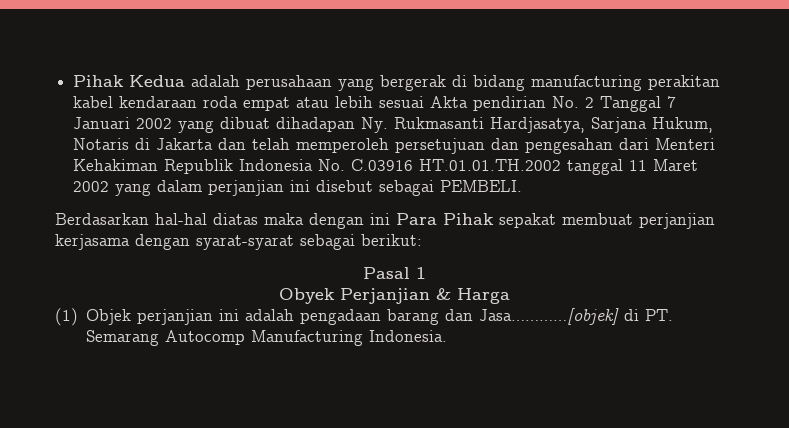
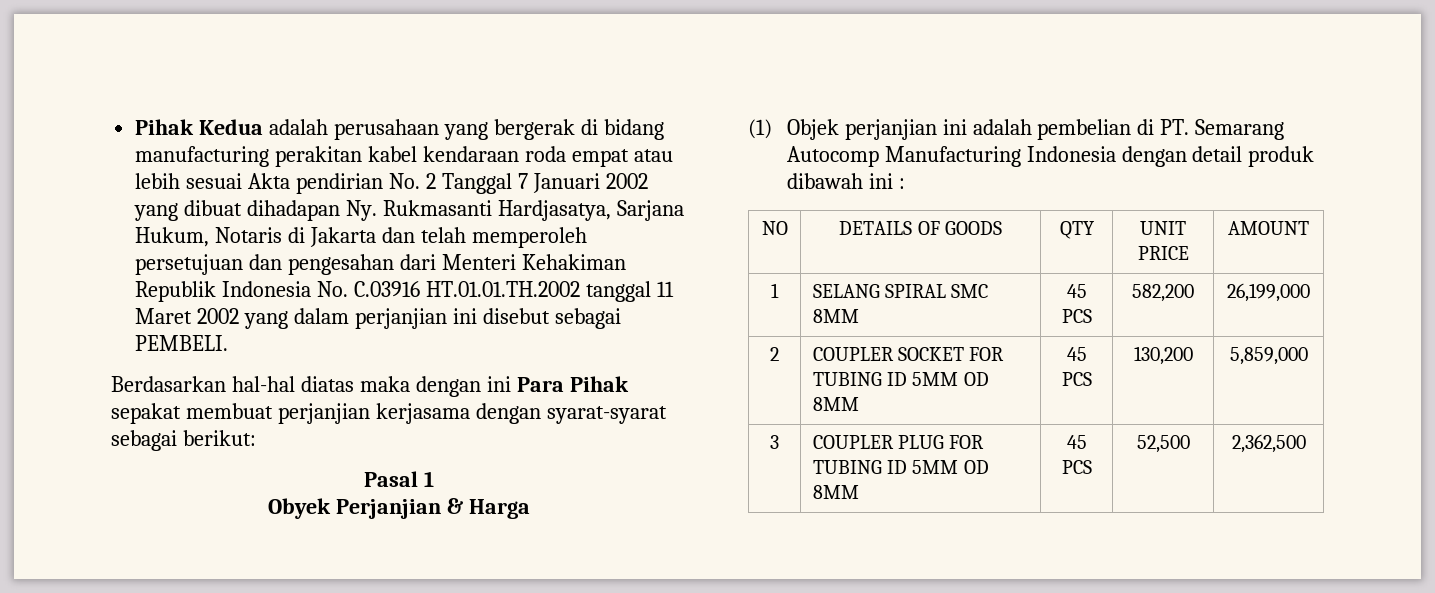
[300,308,620,325] pengadaan barang dan Jasa…………[objek] -> [1037,119,1132,140] pembelian
[369,330,448,342] Indonesia. -> [1026,146,1315,167] [786,173,905,189] [761,221,788,235] [839,221,1002,235] [1059,221,1095,239] [1140,221,1186,235] [1137,246,1189,260] [1228,221,1309,235] [771,283,779,298] [812,284,989,298] [812,309,859,323] [1066,284,1087,298] [1061,309,1092,323] [1132,284,1194,302] [1227,283,1310,302] [770,347,779,361] [812,347,1005,361] [812,372,989,386] [812,397,859,411] [1066,347,1087,361] [1061,372,1092,386] [1133,346,1193,365] [1229,347,1308,365] [770,435,779,449] [812,435,985,449] [812,460,989,474] [812,485,859,499] [1066,435,1087,449] [1061,460,1092,474] [1136,435,1190,453] [1231,434,1306,453] Indonesia dengan detail produk dibawah ini : // NO | DETAILS OF GOODS | QTY | UNIT PRICE | AMOUNT // 1 | SELANG SPIRAL SMC 8MM | 45 PCS | 582,200 | 26,199,000 // 2 | COUPLER SOCKET FOR TUBING ID 5MM OD 8MM | 45 PCS | 130,200 | 5,859,000 // 3 | COUPLER PLUG FOR TUBING ID 5MM OD 8MM | 45 PCS | 52,500 | 2,362,500

